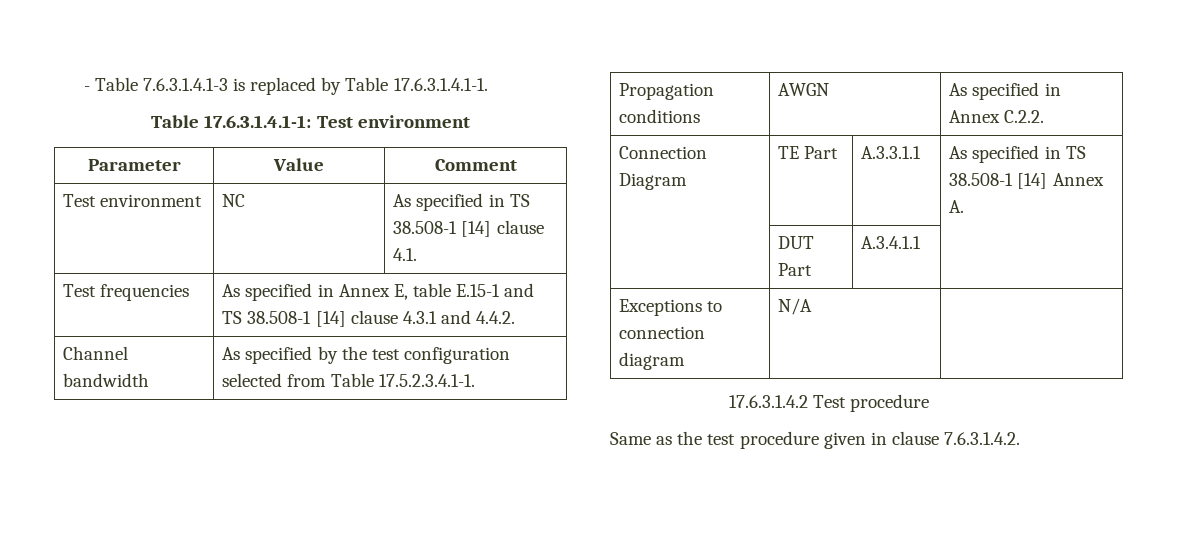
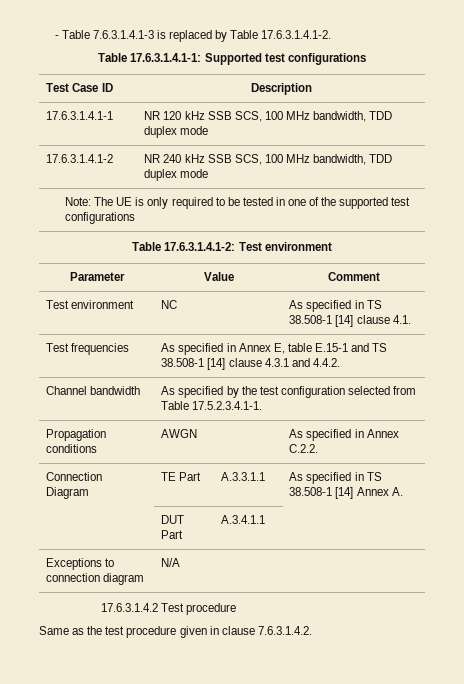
[393,78,488,91] 17.6.3.1.4.1-1. -> [261,30,332,39] 17.6.3.1.4.1-2.
(312, 121) none -> [204,53,366,65] [46,83,113,92] [250,83,312,95] [46,111,114,120] [144,111,393,122] [144,126,209,138] [46,154,114,163] [144,154,393,165] [144,169,209,181] [64,197,411,209] [64,212,135,224] [132,242,236,251] Supported test configurations // Test Case ID | Description // 17.6.3.1.4.1-1 | NR 120 kHz SSB SCS, 100 MHz bandwidth, TDD duplex mode // 17.6.3.1.4.1-2 | NR 240 kHz SSB SCS, 100 MHz bandwidth, TDD duplex mode // Note: The UE is only required to be tested in one of the supported test configurations // Table 17.6.3.1.4.1-2:

